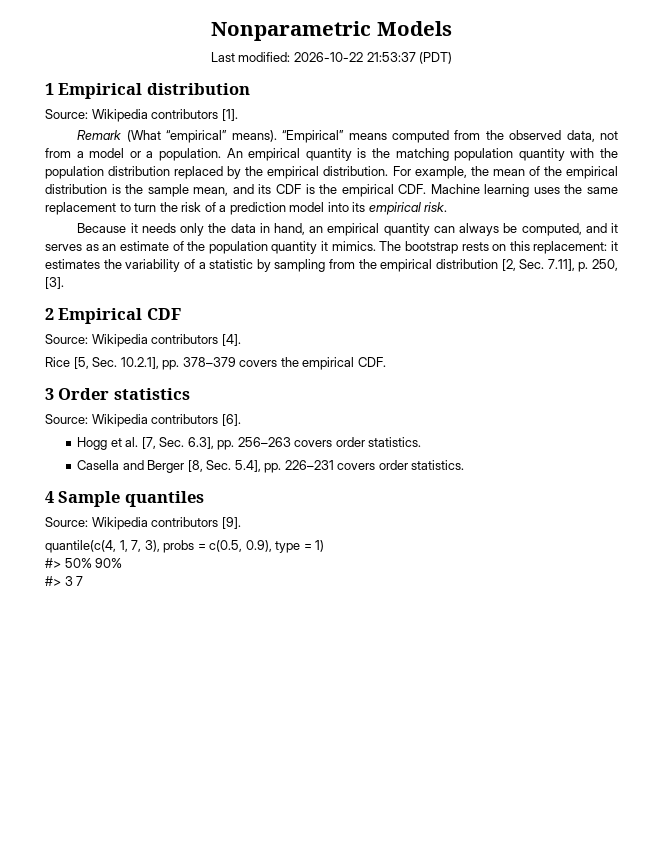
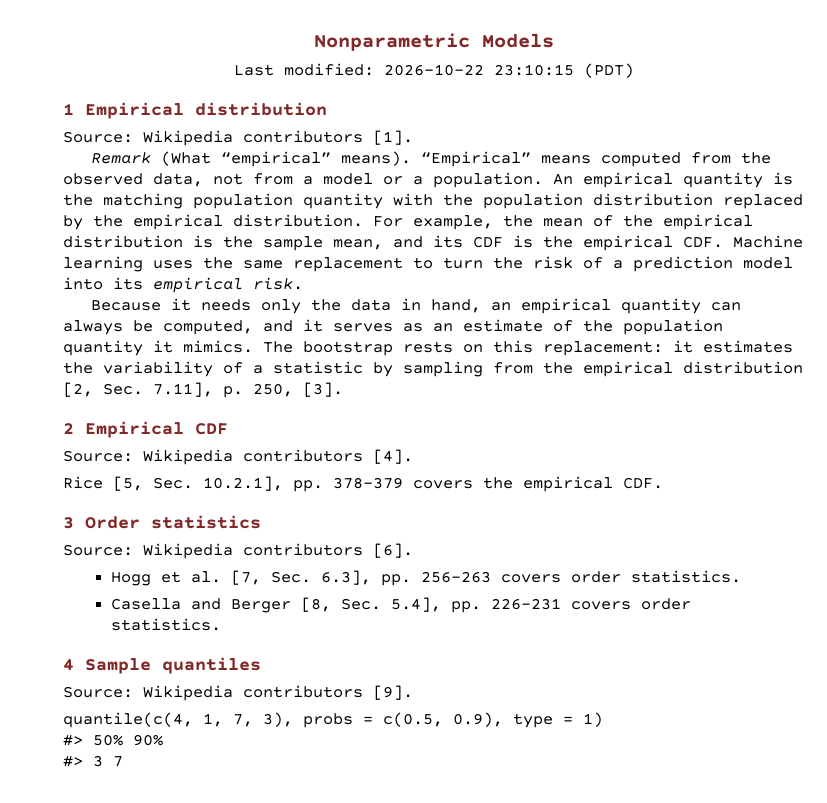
[366,52,416,62] 21:53:37 -> [493,64,574,76] 23:10:15

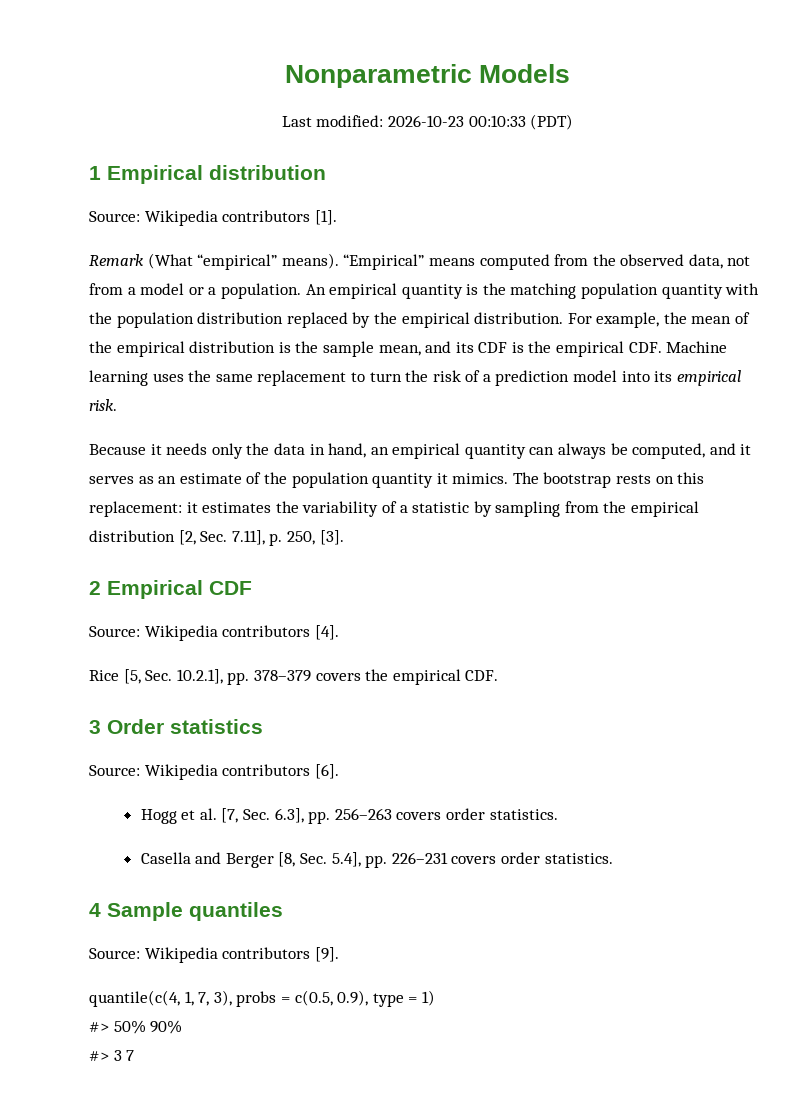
[383,64,574,76] 2026-10-22 23:10:15 -> [387,115,526,127] 2026-10-23 00:10:33

